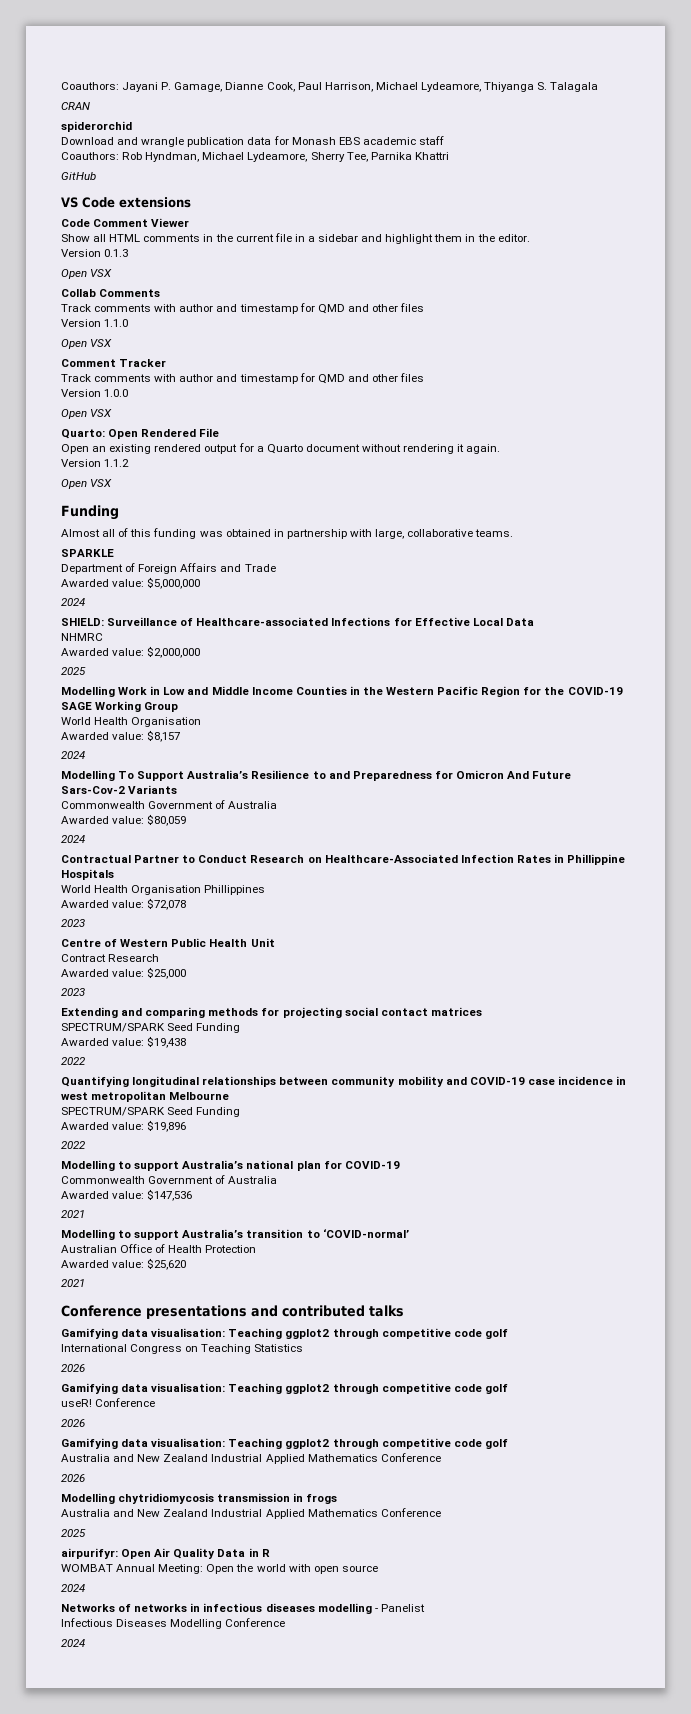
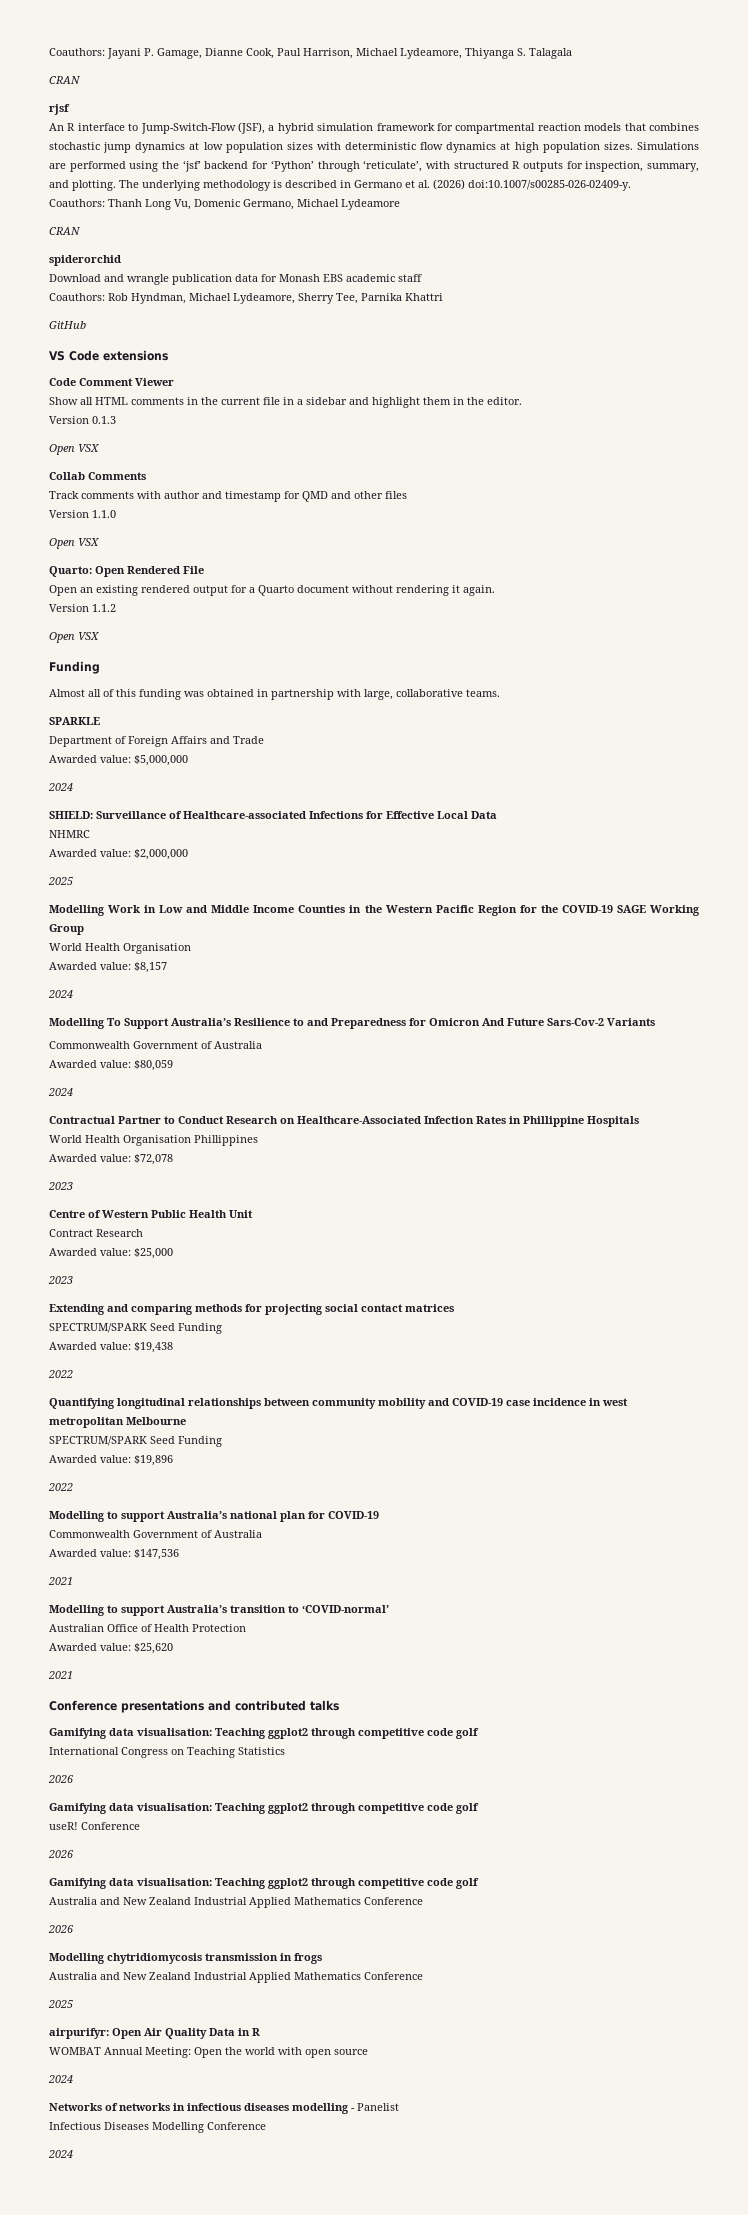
(90, 106) none -> [49,104,70,115] [49,122,699,134] [49,142,699,153] [49,160,699,172] [49,179,631,191] [49,199,400,210] [49,227,81,235] // rjsf // An R interface to Jump-Switch-Flow (JSF), a hybrid simulation framework for compartmental reaction models that combines stochastic jump dynamics at low population sizes with deterministic flow dynamics at high population sizes. Simulations are performed using the ‘jsf’ backend for ‘Python’ through ‘reticulate’, with structured R outputs for inspection, summary, and plotting. The underlying methodology is described in Germano et al. (2026) doi:10.1007/s00285-026-02409-y. // Coauthors: Thanh Long Vu, Domenic Germano, Michael Lydeamore // CRAN
[61,359,167,367] [61,373,425,384] [61,389,129,397] [61,409,113,419] // Comment Tracker // Track comments with author and timestamp for QMD and other files // Version 1.0.0 // Open VSX -> (99, 542) none

